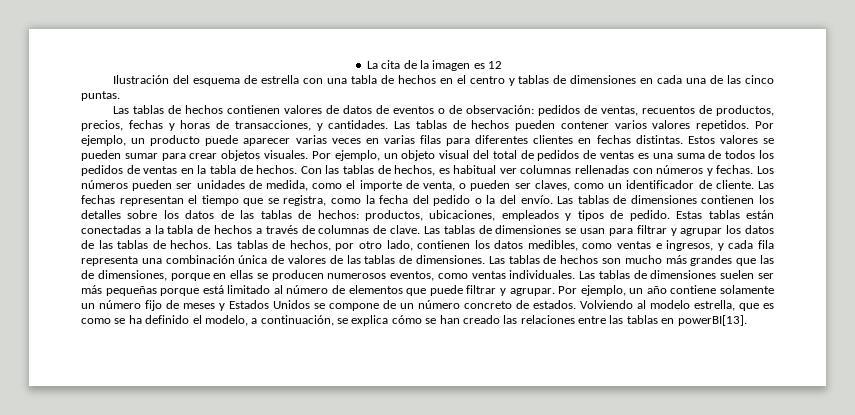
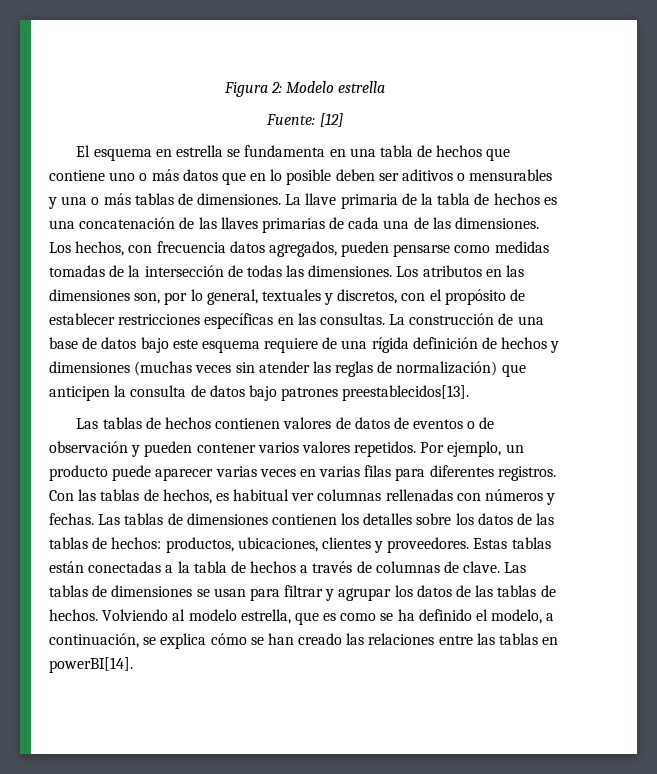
[366,60,502,71] [113,75,774,86] [81,91,120,101] La cita de la imagen es 12 // Ilustración del esquema de estrella con una tabla de hechos en el centro y tablas de dimensiones en cada una de las cinco puntas. -> [223,81,386,97] [266,113,343,127] [76,145,511,161] [49,169,553,185] [48,193,557,209] [49,217,540,233] [49,241,549,257] [49,265,525,277] [49,289,526,305] [49,313,544,329] [49,337,560,353] [49,361,526,377] [49,385,470,401] Figura 2: Modelo estrella // Fuente: [12] // El esquema en estrella se fundamenta en una tabla de hechos que contiene uno o más datos que en lo posible deben ser aditivos o mensurables y una o más tablas de dimensiones. La llave primaria de la tabla de hechos es una concatenación de las llaves primarias de cada una de las dimensiones. Los hechos, con frecuencia datos agregados, pueden pensarse como medidas tomadas de la intersección de todas las dimensiones. Los atributos en las dimensiones son, por lo general, textuales y discretos, con el propósito de establecer restricciones específicas en las consultas. La construcción de una base de datos bajo este esquema requiere de una rígida definición de hechos y dimensiones (muchas veces sin atender las reglas de normalización) que anticipen la consulta de datos bajo patrones preestablecidos[13].
[466,105,774,116] [81,120,510,131] observación: pedidos de ventas, recuentos de productos, precios, fechas y horas de transacciones, y cantidades. Las tablas de hechos -> [49,441,141,457] observación y
[533,135,774,144] [81,150,775,161] [81,165,298,176] clientes en fechas distintas. Estos valores se pueden sumar para crear objetos visuales. Por ejemplo, un objeto visual del total de pedidos de ventas es una suma de todos los pedidos de ventas en la tabla de hechos. -> [497,466,556,481] registros.
[757,166,774,174] [81,180,775,191] [81,195,553,206] Los números pueden ser unidades de medida, como el importe de venta, o pueden ser claves, como un identificador de cliente. Las fechas representan el tiempo que se registra, como la fecha del pedido o la del envío. -> (94, 519) none
[501,210,670,221] empleados y tipos de pedido. -> [321,537,470,553] clientes y proveedores.
[215,240,774,251] [81,255,774,266] [81,270,774,281] [81,285,774,296] [81,300,576,311] Las tablas de hechos, por otro lado, contienen los datos medibles, como ventas e ingresos, y cada fila representa una combinación única de valores de las tablas de dimensiones. Las tablas de hechos son mucho más grandes que las de dimensiones, porque en ellas se producen numerosos eventos, como ventas individuales. Las tablas de dimensiones suelen ser más pequeñas porque está limitado al número de elementos que puede filtrar y agrupar. Por ejemplo, un año contiene solamente un número fijo de meses y Estados Unidos se compone de un número concreto de estados. -> (98, 615) none
[677,315,747,326] powerBI[13]. -> [49,657,133,673] powerBI[14].

